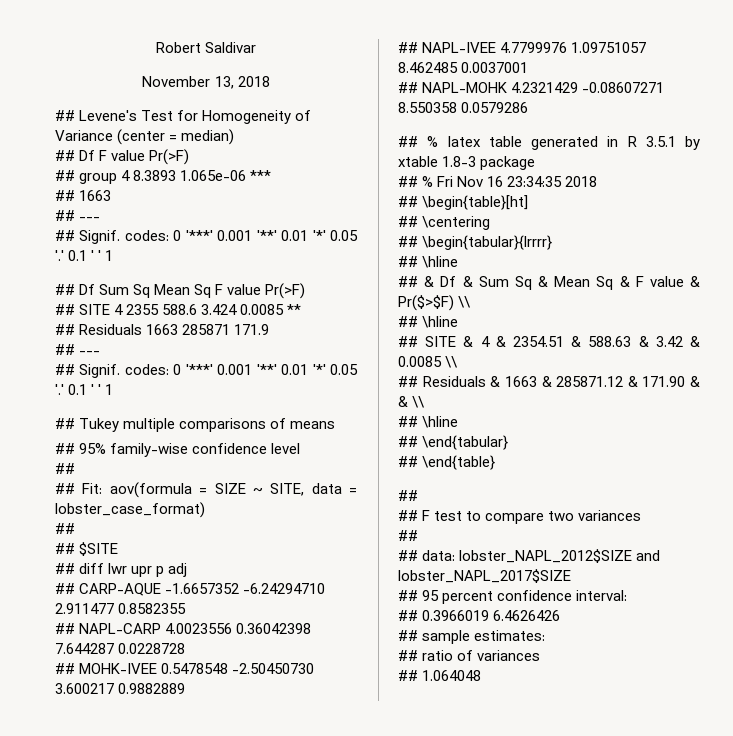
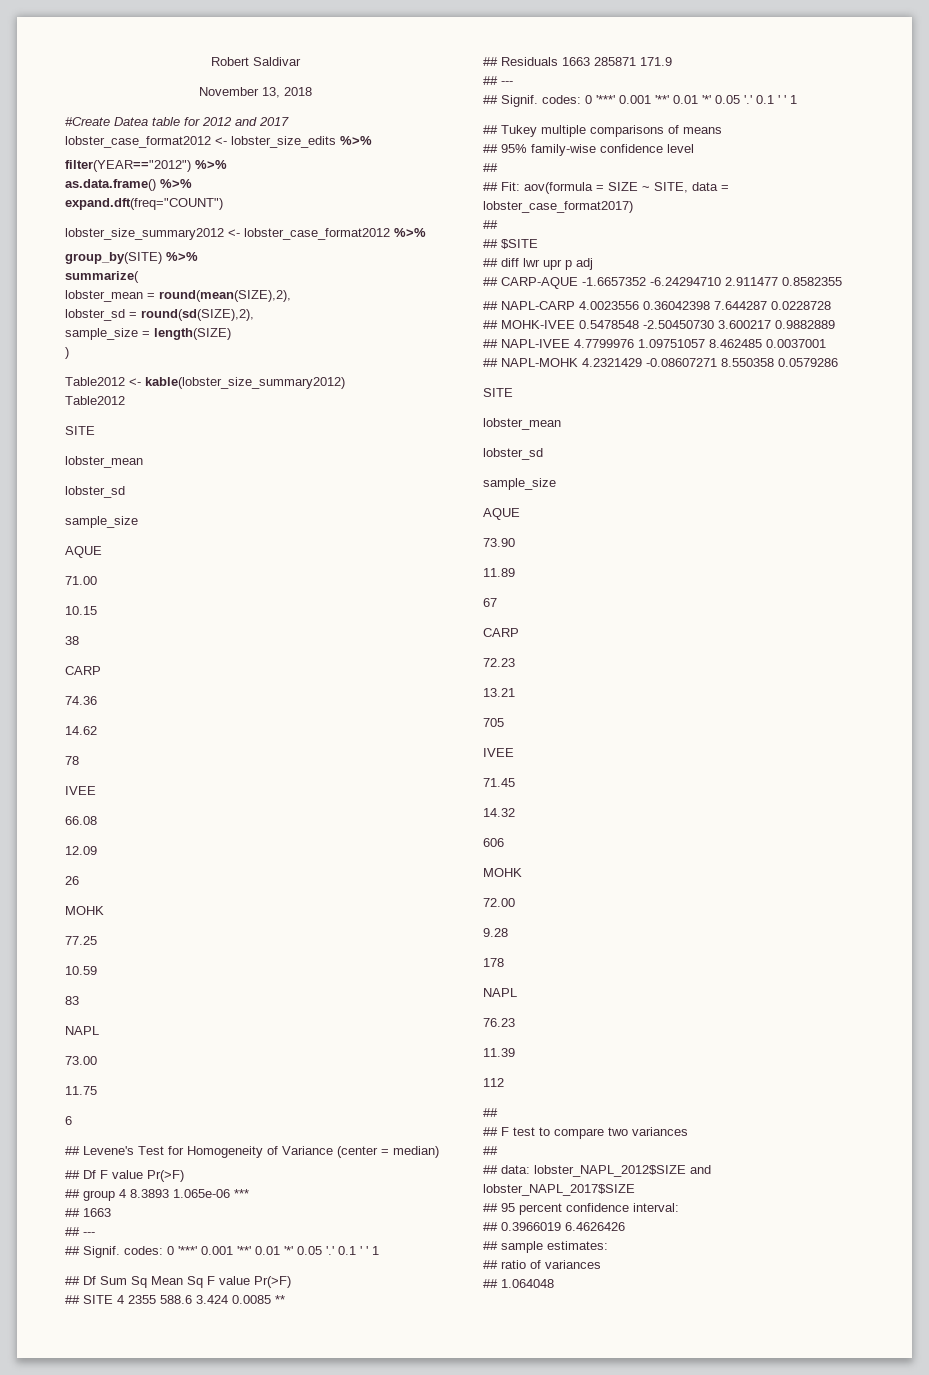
(270, 81) none -> [65,117,289,126] [65,136,372,148] [65,160,227,172] [65,179,192,191] [65,198,223,210] [65,228,426,240] [65,252,198,264] [65,271,139,283] [65,290,291,302] [65,309,254,321] [65,328,231,340] [65,347,69,359] [65,377,345,389] [65,396,125,405] [65,426,95,435] [65,456,143,468] [65,486,125,498] [65,516,138,528] [65,546,102,558] [65,576,97,585] [65,606,97,615] [65,636,79,645] [65,666,101,675] [65,696,97,705] [65,726,97,735] [65,756,79,765] [65,786,96,795] [65,816,97,825] [65,846,97,855] [65,876,79,885] [65,906,104,915] [65,936,97,945] [65,966,97,975] [65,996,79,1005] [65,1026,99,1035] [65,1056,97,1065] [65,1086,97,1095] [65,1116,72,1125] // #Create Datea table for 2012 and 2017 // lobster_case_format2012 <- lobster_size_edits %>% // filter(YEAR=="2012") %>% // as.data.frame() %>% // expand.dft(freq="COUNT") // lobster_size_summary2012 <- lobster_case_format2012 %>% // group_by(SITE) %>% // summarize( // lobster_mean = round(mean(SIZE),2), // lobster_sd = round(sd(SIZE),2), // sample_size = length(SIZE) // ) // Table2012 <- kable(lobster_size_summary2012) // Table2012 // SITE // lobster_mean // lobster_sd // sample_size // AQUE // 71.00 // 10.15 // 38 // CARP // 74.36 // 14.62 // 78 // IVEE // 66.08 // 12.09 // 26 // MOHK // 77.25 // 10.59 // 83 // NAPL // 73.00 // 11.75 // 6
[55,502,205,518] lobster_case_format) -> [483,201,633,213] lobster_case_format2017)
[398,136,700,150] [398,156,536,170] [398,176,598,187] [398,195,529,210] [398,216,491,230] [398,235,553,250] [398,256,459,268] [398,276,700,290] [398,295,472,311] [398,316,459,328] [398,336,700,347] [398,356,459,368] [398,376,700,387] [398,396,426,408] [398,416,459,428] [398,435,509,450] [398,455,496,470] ## % latex table generated in R 3.5.1 by xtable 1.8-3 package // ## % Fri Nov 16 23:34:35 2018 // ## \begin{table}[ht] // ## \centering // ## \begin{tabular}{lrrrr} // ## \hline // ## & Df & Sum Sq & Mean Sq & F value & Pr($>$F) \\ // ## \hline // ## SITE & 4 & 2354.51 & 588.63 & 3.42 & 0.0085 \\ // ## Residuals & 1663 & 285871.12 & 171.90 & & \\ // ## \hline // ## \end{tabular} // ## \end{table} -> [483,388,513,397] [483,418,561,430] [483,448,543,460] [483,478,556,490] [483,508,520,520] [483,538,515,547] [483,568,515,577] [483,598,497,607] [483,628,519,637] [483,658,515,667] [483,688,515,697] [483,718,504,727] [483,748,514,757] [483,778,515,787] [483,808,515,817] [483,838,504,847] [483,868,522,877] [483,898,515,907] [483,928,508,937] [483,958,504,967] [483,988,517,997] [483,1018,515,1027] [483,1048,515,1057] [483,1078,504,1087] SITE // lobster_mean // lobster_sd // sample_size // AQUE // 73.90 // 11.89 // 67 // CARP // 72.23 // 13.21 // 705 // IVEE // 71.45 // 14.32 // 606 // MOHK // 72.00 // 9.28 // 178 // NAPL // 76.23 // 11.39 // 112

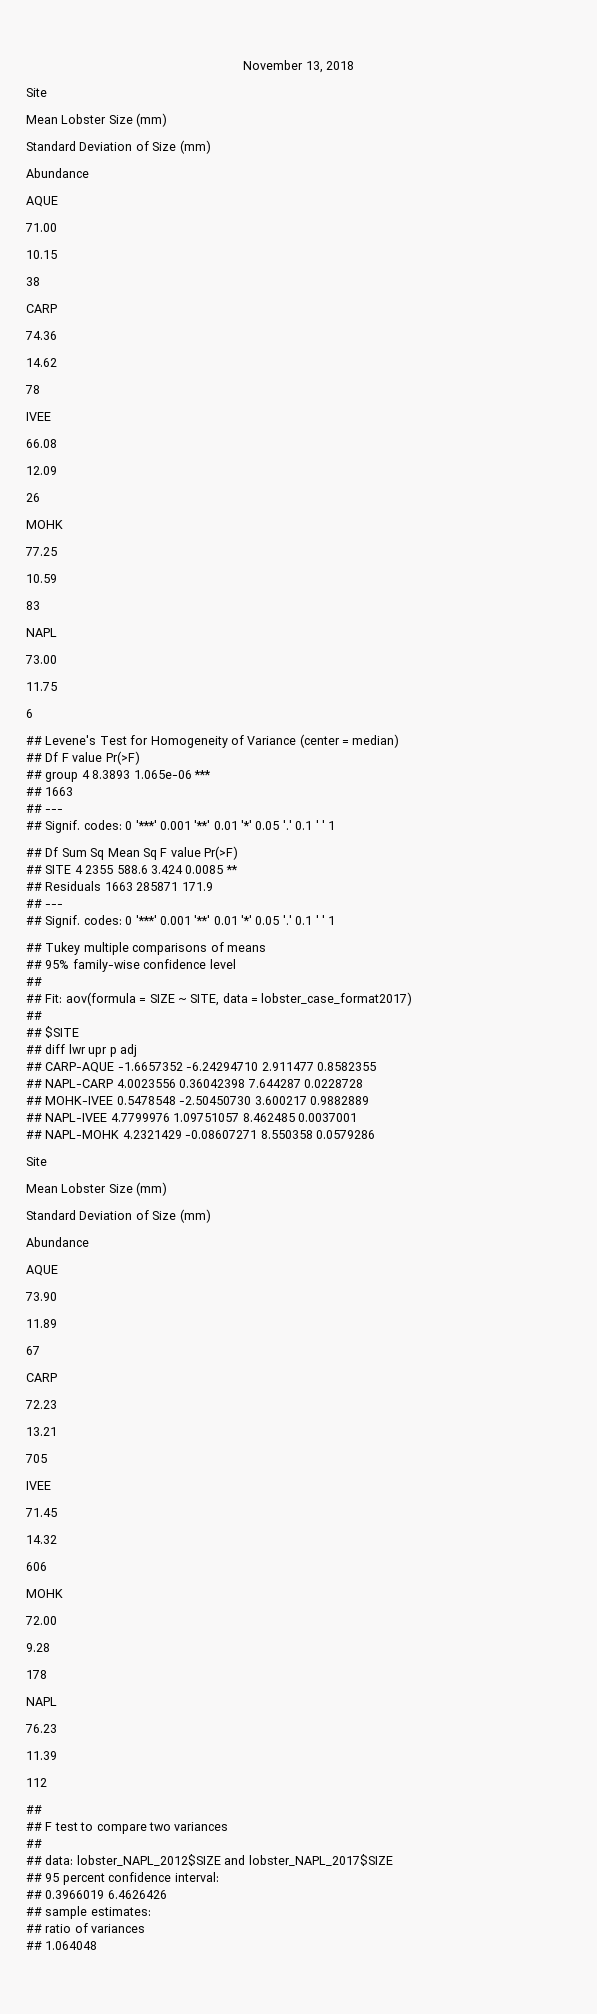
[210,57,301,66] Robert Saldivar // -> (243, 65) none
[65,117,289,126] [65,136,372,148] [65,160,227,172] [65,179,192,191] [65,198,223,210] [65,228,426,240] [65,252,198,264] [65,271,139,283] [65,290,291,302] [65,309,254,321] [65,328,231,340] [65,347,69,359] [65,377,345,389] [65,396,125,405] [65,426,95,435] [65,456,143,468] [65,486,125,498] [65,516,138,528] #Create Datea table for 2012 and 2017 // lobster_case_format2012 <- lobster_size_edits %>% // filter(YEAR=="2012") %>% // as.data.frame() %>% // expand.dft(freq="COUNT") // lobster_size_summary2012 <- lobster_case_format2012 %>% // group_by(SITE) %>% // summarize( // lobster_mean = round(mean(SIZE),2), // lobster_sd = round(sd(SIZE),2), // sample_size = length(SIZE) // ) // Table2012 <- kable(lobster_size_summary2012) // Table2012 // SITE // lobster_mean // lobster_sd // sample_size -> [26,88,47,97] [26,113,168,127] [26,140,211,154] [26,168,89,178] Site // Mean Lobster Size (mm) // Standard Deviation of Size (mm) // Abundance
[483,388,513,397] [483,418,561,430] [483,448,543,460] [483,478,556,490] SITE // lobster_mean // lobster_sd // sample_size -> [26,1157,47,1166] [26,1182,168,1196] [26,1209,211,1223] [26,1237,89,1247] Site // Mean Lobster Size (mm) // Standard Deviation of Size (mm) // Abundance

